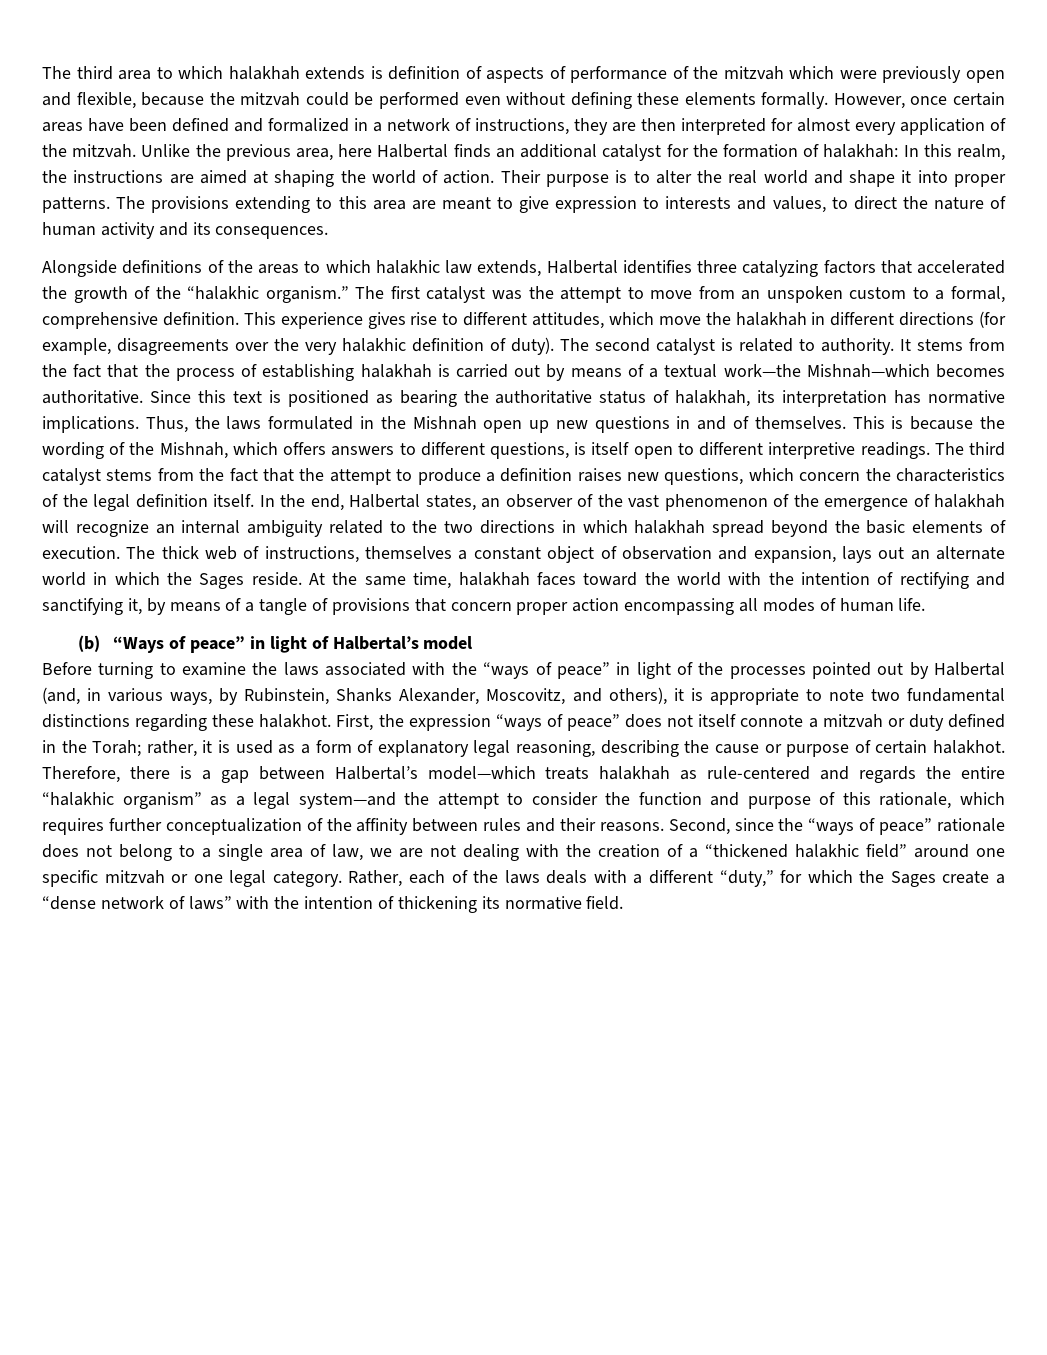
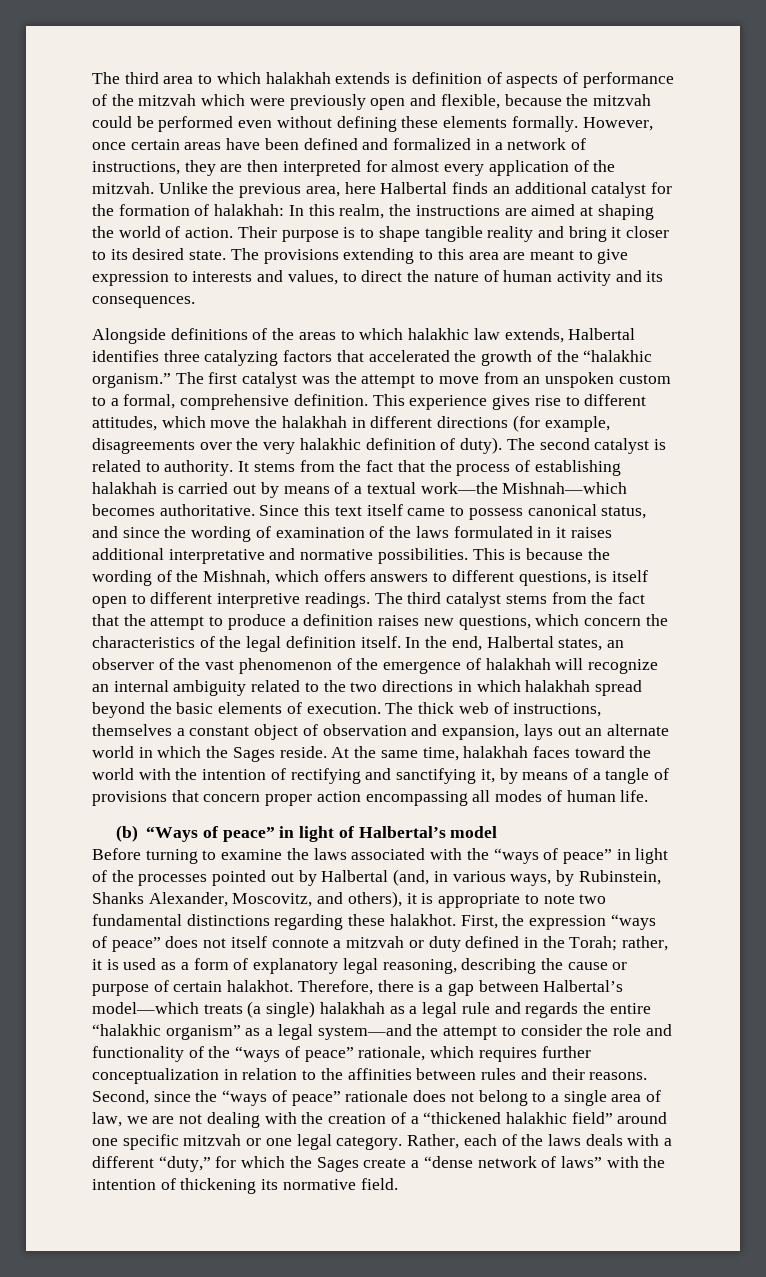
[655,170,1006,187] [42,197,110,213] alter the real world and shape it into proper patterns. -> [378,226,670,242] [92,248,227,260] shape tangible reality and bring it closer to its desired state.
[268,390,1005,407] [42,416,846,433] is positioned as bearing the authoritative status of halakhah, its interpretation has normative implications. Thus, the laws formulated in the Mishnah open up new questions in and of themselves. -> [366,504,647,520] [92,526,612,542] [92,548,468,564] itself came to possess canonical status, and since the wording of examination of the laws formulated in it raises additional interpretative and normative possibilities.
[599,766,811,780] halakhah as rule-centered -> [247,1001,490,1018] (a single) halakhah as a legal rule
[638,792,871,809] function and purpose of this -> [612,1024,672,1036] [92,1046,354,1062] role and functionality of the “ways of peace”
[306,818,409,835] of the affinity -> [223,1068,412,1080] in relation to the affinities

